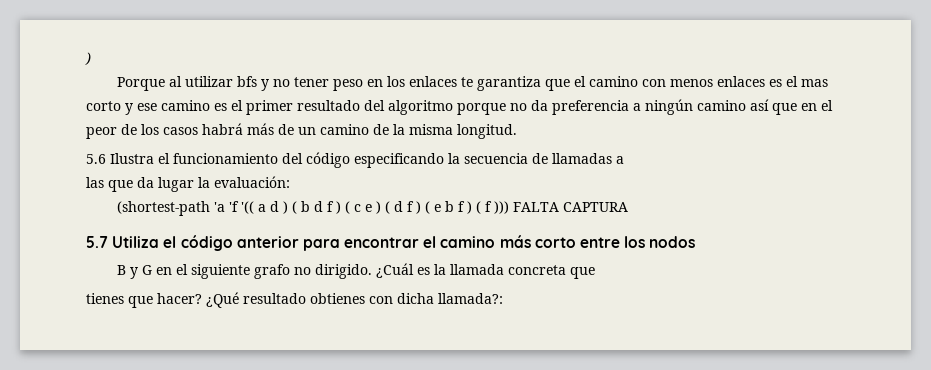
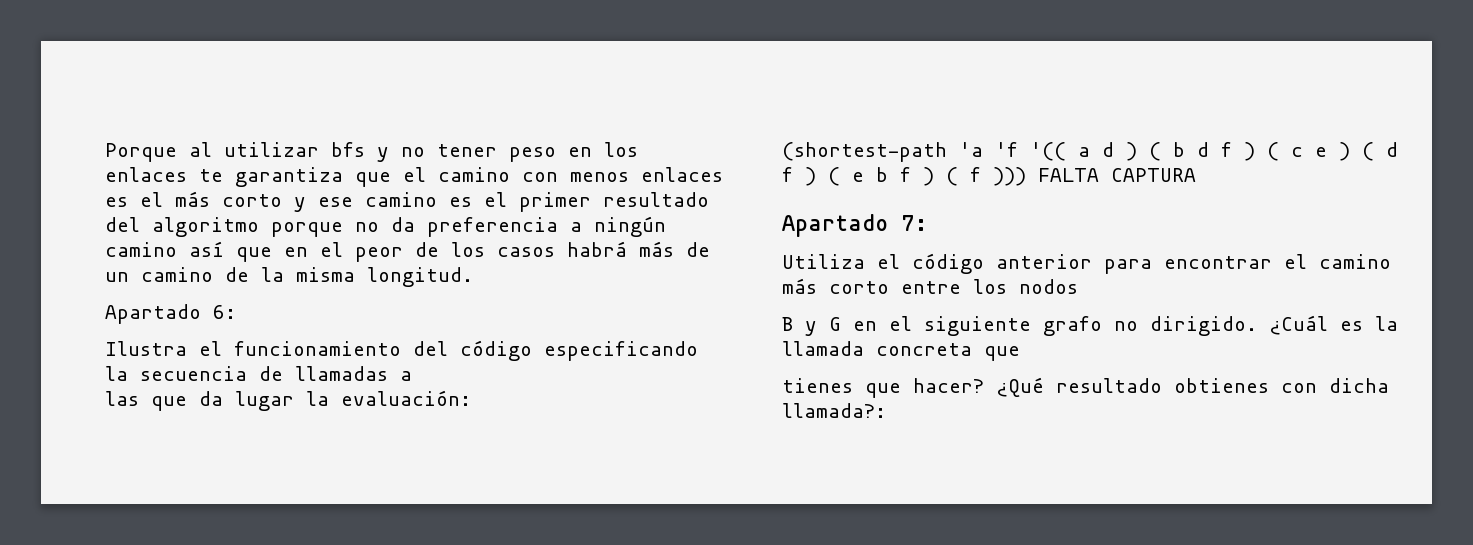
[85,52,91,65] ) // -> (105, 152) none
[801,79,829,87] mas -> [175,191,210,207] más
[86,154,106,164] 5.6 -> [105,304,236,324] Apartado 6: //
[86,236,108,248] 5.7 -> [782,214,928,237] Apartado 7: //

